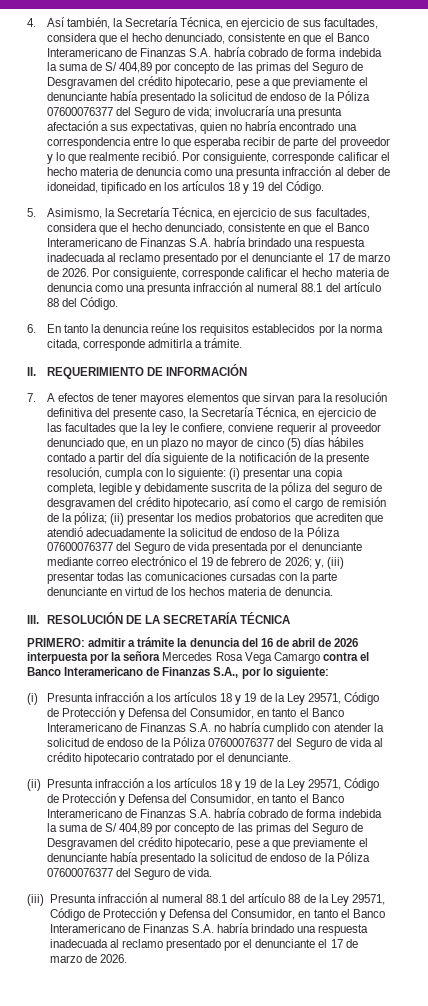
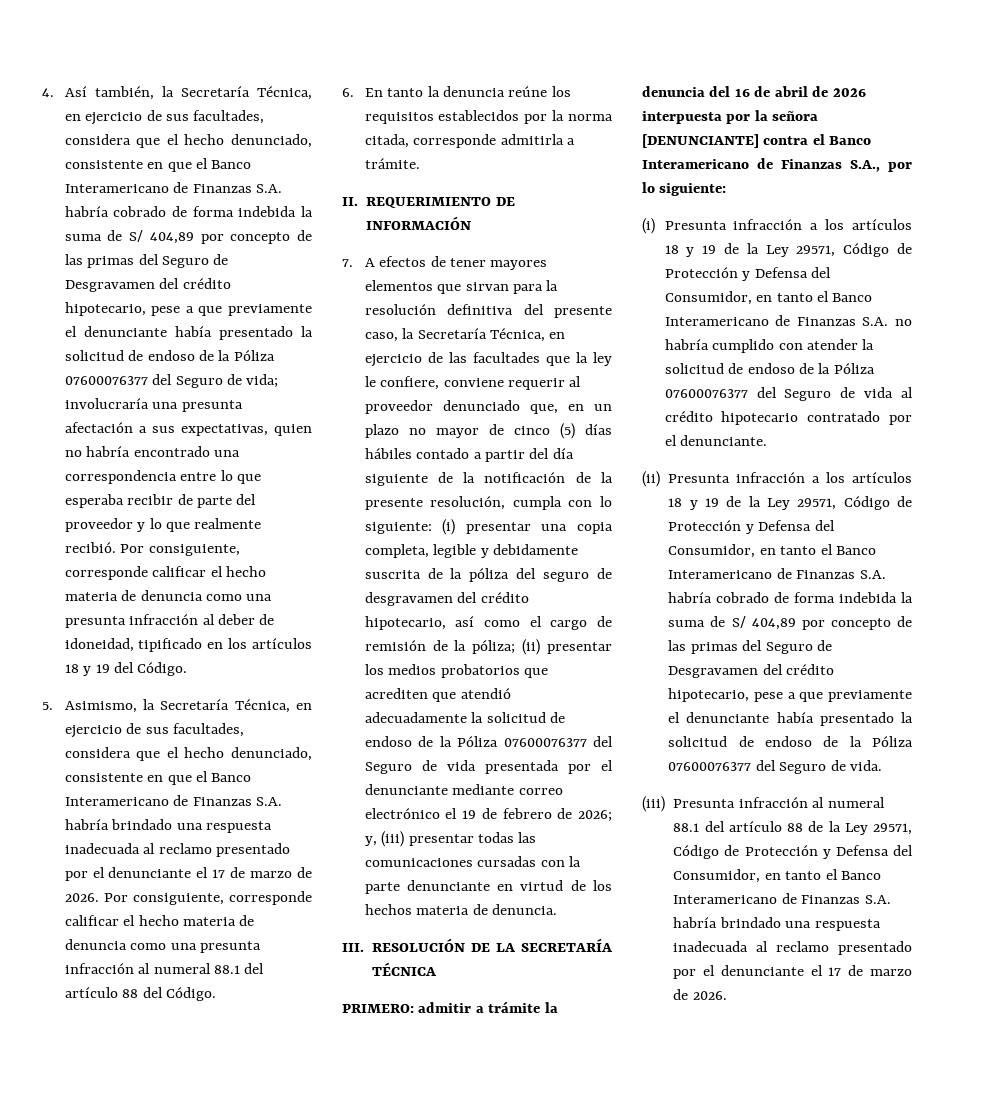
[162,652,320,664] Mercedes Rosa Vega Camargo -> [642,134,759,148] [DENUNCIANTE]

